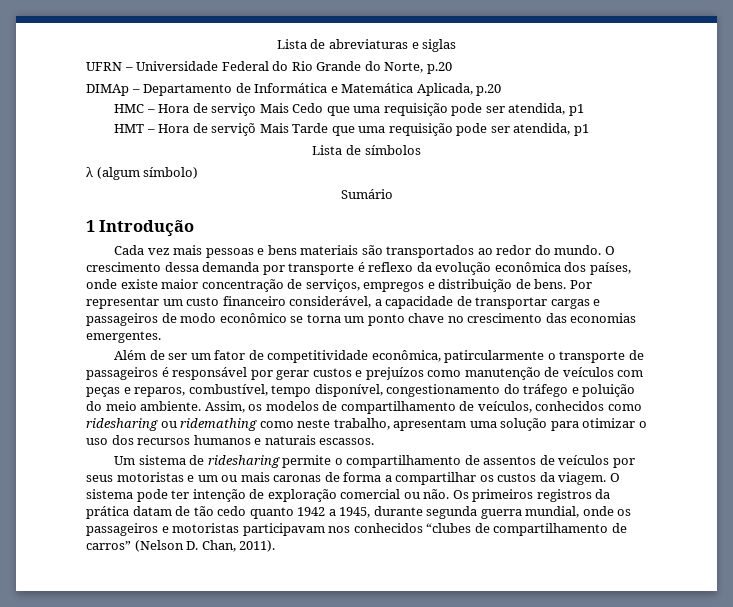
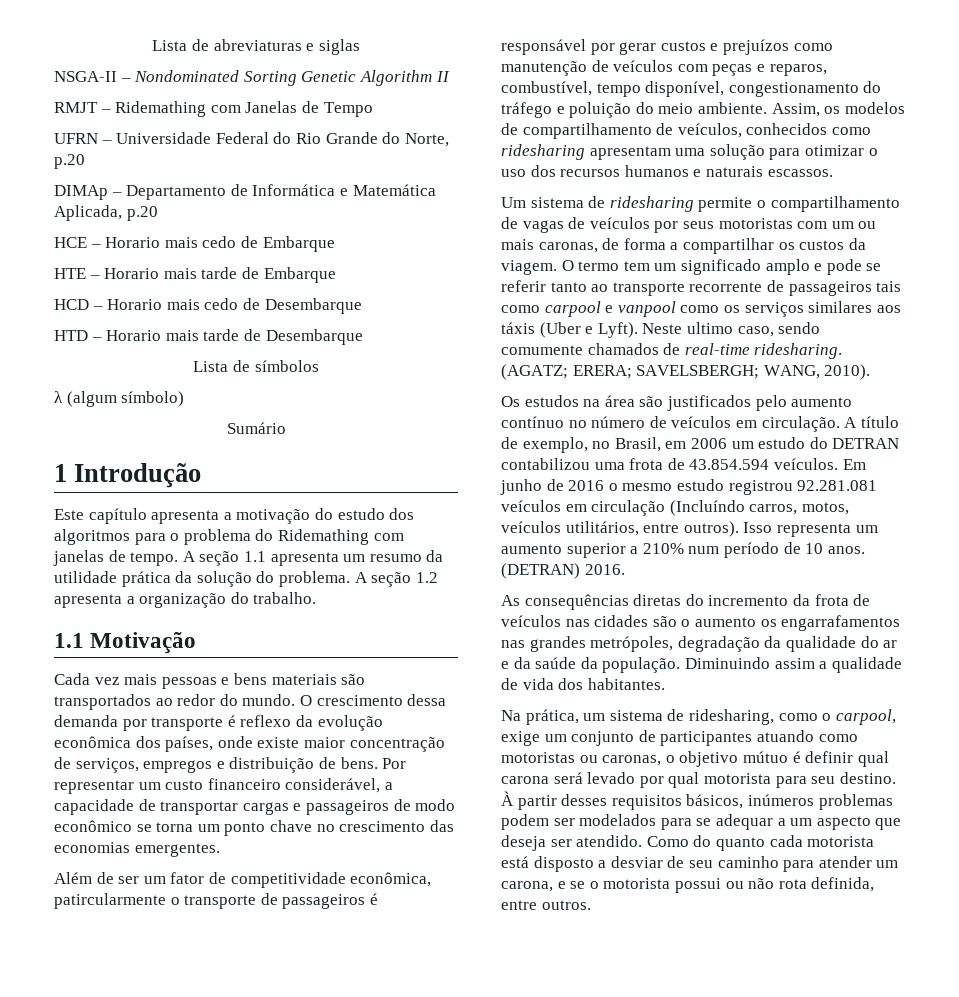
(457, 45) none -> [54,70,450,86] [54,101,373,117] // NSGA-II – Nondominated Sorting Genetic Algorithm II // RMJT – Ridemathing com Janelas de Tempo
[114,103,584,116] [114,123,589,136] HMC – Hora de serviço Mais Cedo que uma requisição pode ser atendida, p1 // HMT – Hora de serviçõ Mais Tarde que uma requisição pode ser atendida, p1 -> [54,236,335,252] [54,267,336,283] [54,298,362,314] [54,329,363,345] HCE – Horario mais cedo de Embarque // HTE – Horario mais tarde de Embarque // HCD – Horario mais cedo de Desembarque // HTD – Horario mais tarde de Desembarque
(195, 228) none -> [54,508,415,524] [54,529,404,545] [53,550,444,566] [54,571,438,587] [54,592,317,608] [54,632,197,654] // Este capítulo apresenta a motivação do estudo dos algoritmos para o problema do Ridemathing com janelas de tempo. A seção 1.1 apresenta um resumo da utilidade prática da solução do problema. A seção 1.2 apresenta a organização do trabalho. // 1.1 Motivação
[160,418,390,431] ou ridemathing como neste trabalho, -> (585, 152) none
[483,456,537,465] assentos -> [522,220,564,233] vagas
[187,475,195,482] e -> [797,221,828,229] com
[273,475,322,482] caronas -> [538,242,598,253] caronas,
[86,489,611,502] [86,506,632,519] [86,523,627,536] [86,540,276,552] sistema pode ter intenção de exploração comercial ou não. Os primeiros registros da prática datam de tão cedo quanto 1942 a 1945, durante segunda guerra mundial, onde os passageiros e motoristas participavam nos conhecidos “clubes de compartilhamento de carros” (Nelson D. Chan, 2011). -> [578,259,882,275] [501,280,902,296] [501,301,901,317] [501,322,821,338] [501,343,843,359] [501,364,871,380] [501,395,853,411] [501,416,899,432] [501,437,900,453] [501,458,866,470] [500,479,878,495] [501,500,849,516] [501,521,878,537] [501,542,865,558] [501,563,625,579] [501,594,871,610] [501,615,901,631] [501,636,898,652] [501,657,902,673] [501,678,665,690] [501,709,896,725] [501,730,858,746] [501,751,889,767] [501,772,896,788] [501,791,893,810] [501,814,902,830] [501,835,875,851] [501,856,899,872] [501,877,875,893] [501,900,591,910] termo tem um significado amplo e pode se referir tanto ao transporte recorrente de passageiros tais como carpool e vanpool como os serviços similares aos táxis (Uber e Lyft). Neste ultimo caso, sendo comumente chamados de real-time ridesharing. (AGATZ; ERERA; SAVELSBERGH; WANG, 2010). // Os estudos na área são justificados pelo aumento contínuo no número de veículos em circulação. A título de exemplo, no Brasil, em 2006 um estudo do DETRAN contabilizou uma frota de 43.854.594 veículos. Em junho de 2016 o mesmo estudo registrou 92.281.081 veículos em circulação (Incluíndo carros, motos, veículos utilitários, entre outros). Isso representa um aumento superior a 210% num período de 10 anos. (DETRAN) 2016. // As consequências diretas do incremento da frota de veículos nas cidades são o aumento os engarrafamentos nas grandes metrópoles, degradação da qualidade do ar e da saúde da população. Diminuindo assim a qualidade de vida dos habitantes. // Na prática, um sistema de ridesharing, como o carpool, exige um conjunto de participantes atuando como motoristas ou caronas, o objetivo mútuo é definir qual carona será levado por qual motorista para seu destino. À partir desses requisitos básicos, inúmeros problemas podem ser modelados para se adequar a um aspecto que deseja ser atendido. Como do quanto cada motorista está disposto a desviar de seu caminho para atender um carona, e se o motorista possui ou não rota definida, entre outros.

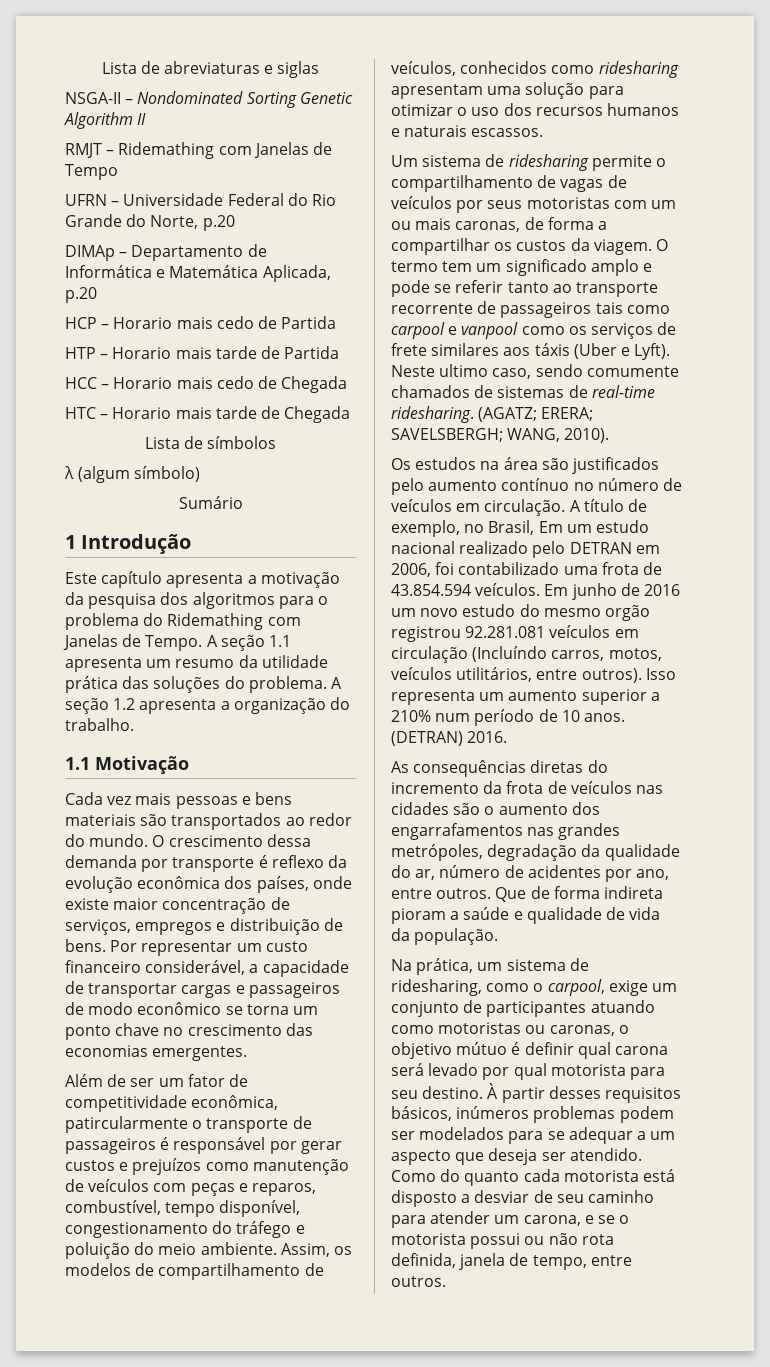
[54,236,335,252] [54,267,336,283] [54,298,362,314] [54,329,363,345] HCE – Horario mais cedo de Embarque // HTE – Horario mais tarde de Embarque // HCD – Horario mais cedo de Desembarque // HTD – Horario mais tarde de Desembarque -> [65,316,337,329] [65,346,340,359] [65,376,348,393] [65,406,351,423] HCP – Horario mais cedo de Partida // HTP – Horario mais tarde de Partida // HCC – Horario mais cedo de Chegada // HTC – Horario mais tarde de Chegada
[314,508,385,520] do estudo -> [65,592,157,609] da pesquisa
[53,550,179,566] janelas de tempo. -> [63,634,203,651] Janelas de Tempo.
[175,571,252,587] da solução -> [122,676,221,693] das soluções
(804, 309) none -> [657,322,677,335] [391,343,427,356] de frete
(681, 349) none -> [497,385,588,398] sistemas de
[665,437,900,449] [501,458,590,470] em 2006 um estudo do DETRAN contabilizou -> [538,520,649,533] [391,541,660,558] [391,562,560,577] Em um estudo nacional realizado pelo DETRAN em 2006, foi contabilizado
[608,479,724,491] o mesmo estudo -> [391,604,650,621] um novo estudo do mesmo orgão
[760,619,777,627] os -> [571,802,600,815] dos
[883,640,898,648] [501,657,828,673] ar e da saúde da população. Diminuindo assim a -> [415,865,670,882] [391,886,663,902] [391,907,523,924] ar, número de acidentes por ano, entre outros. Que de forma indireta pioram a saúde e
[558,678,665,690] dos habitantes. -> [391,928,499,945] da população.
(875, 884) none -> [459,1253,587,1270] janela de tempo,

